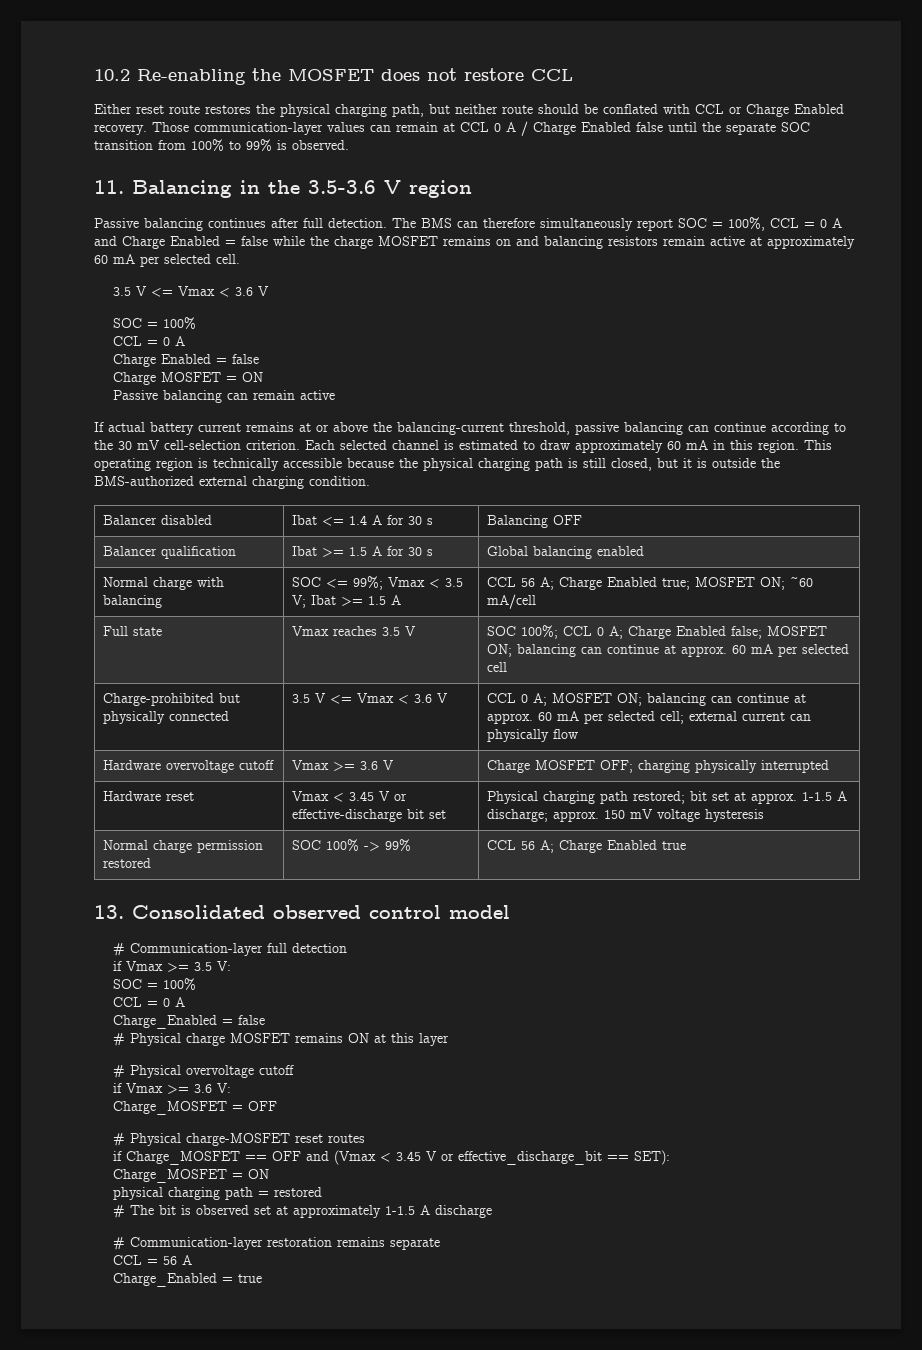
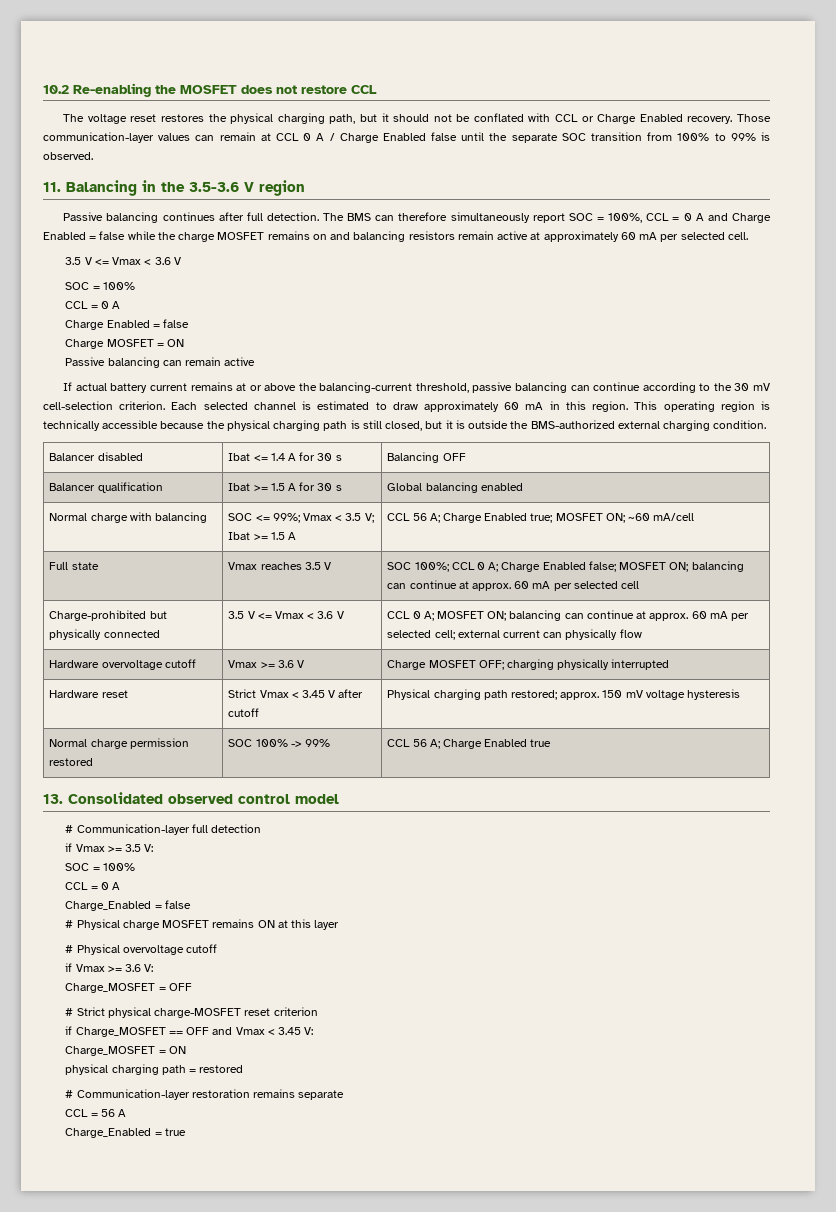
[94,104,200,114] Either reset route -> [63,114,157,124] The voltage reset
[455,104,579,114] neither route should -> [381,113,452,122] it should not
(194, 796) none -> [228,689,257,698] Strict
[393,793,407,801] [291,809,446,822] or effective-discharge bit set -> [338,689,364,698] [228,708,260,717] after cutoff
[689,791,847,804] [486,809,548,822] bit set at approx. 1-1.5 A discharge; -> (557, 695) none
[129,1133,181,1146] Physical -> [76,1007,151,1018] Strict physical
[327,1134,365,1143] routes -> [273,1007,318,1016] criterion
[333,1150,670,1165] (Vmax < 3.45 V or effective_discharge_bit == SET): -> [235,1027,314,1035] Vmax < 3.45 V:
[112,1205,492,1218] // # The bit is observed set at approximately 1-1.5 A discharge -> (244, 1069) none

